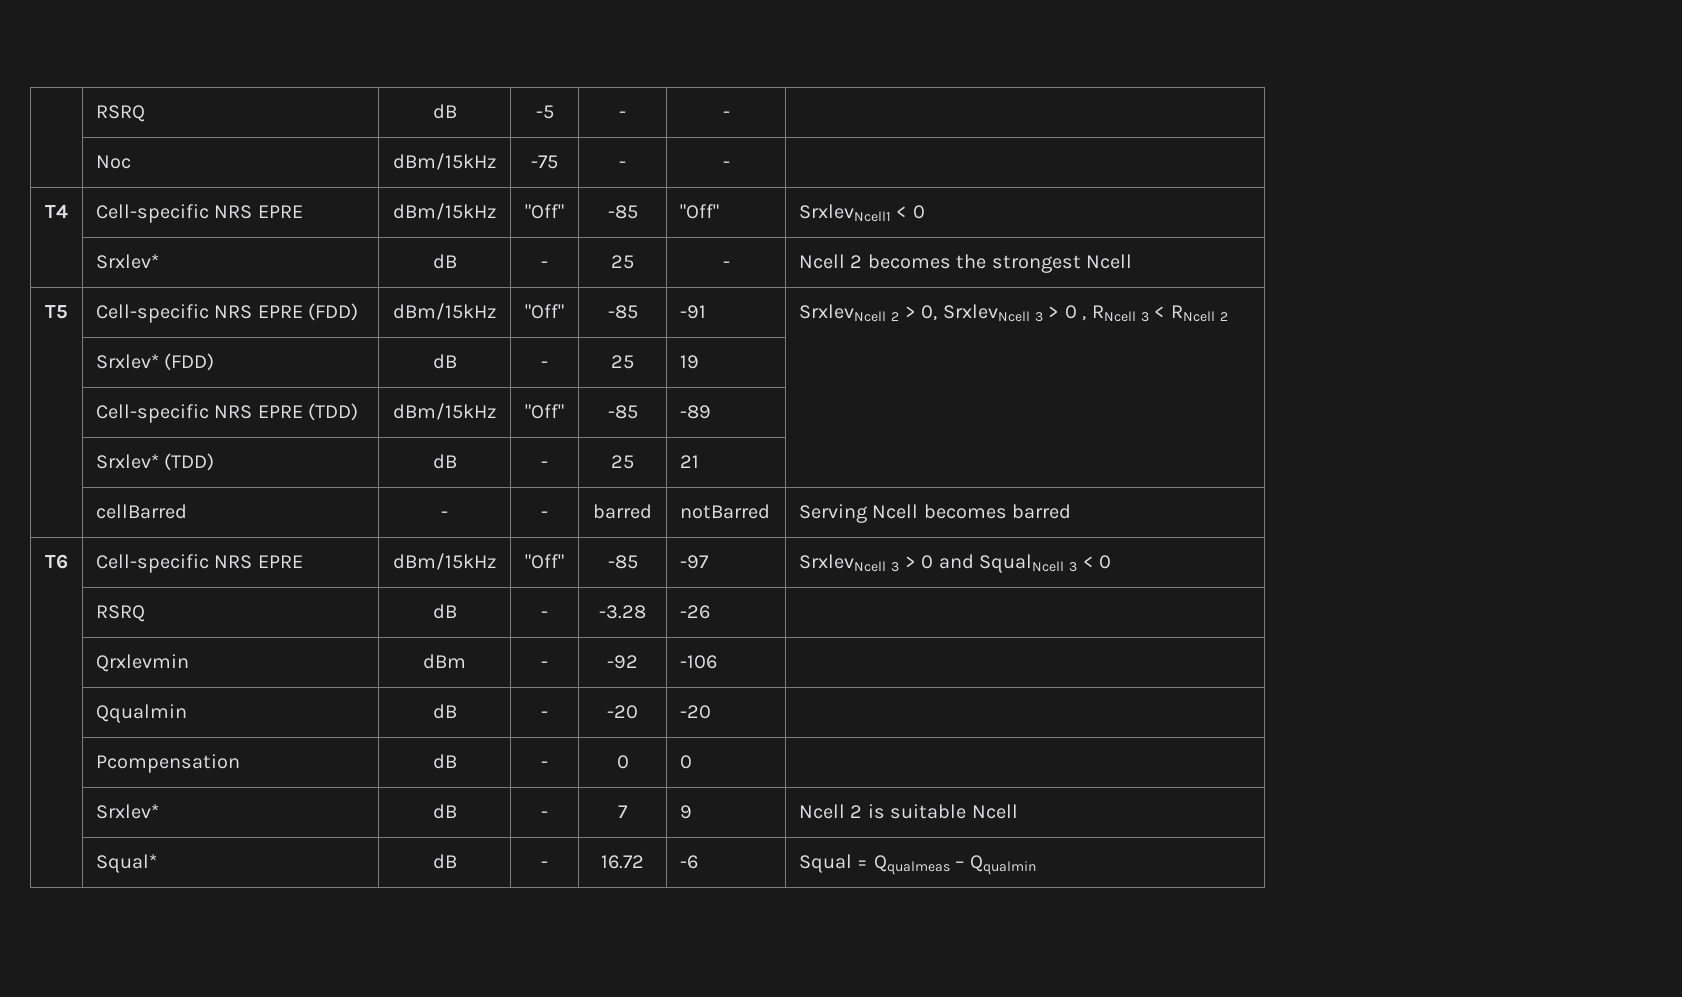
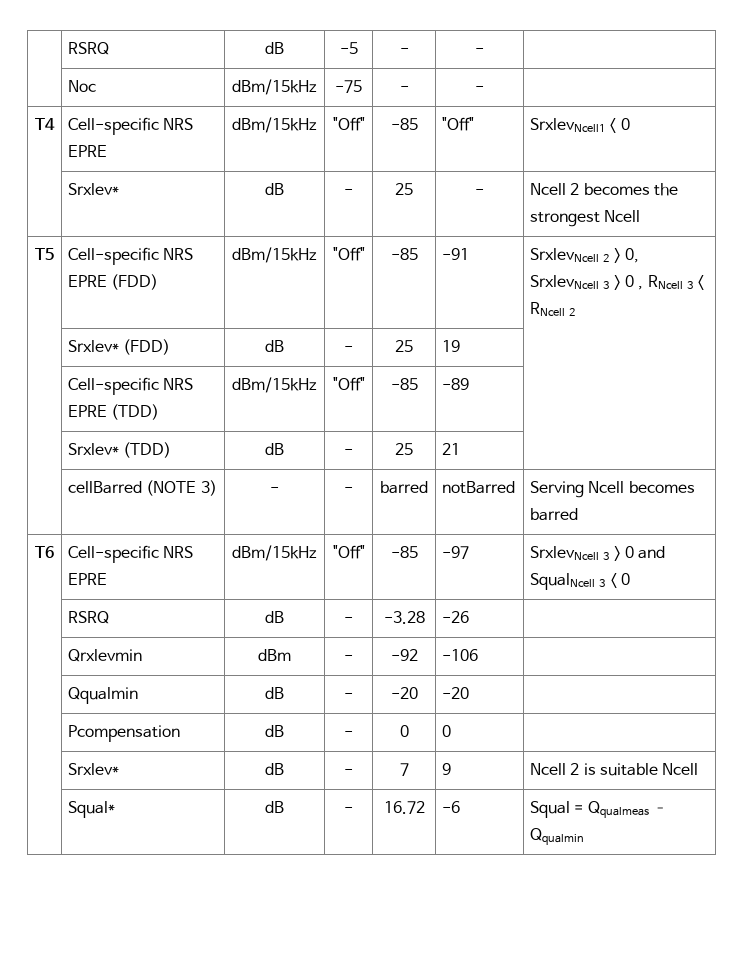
(188, 511) none -> [146,480,217,496] (NOTE 3)

